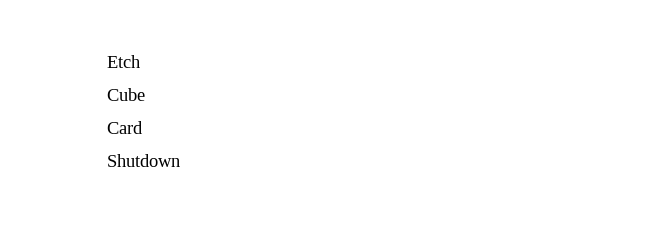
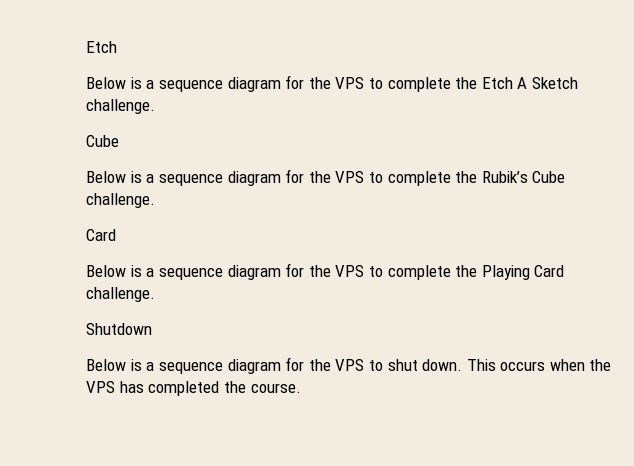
[107,88,146,101] [107,121,144,134] [107,154,181,167] Cube // Card // Shutdown -> [86,75,578,92] [86,99,156,114] [86,135,120,147] [86,169,566,186] [86,193,156,208] [86,229,117,241] [86,263,565,280] [86,287,156,302] [86,323,153,335] [86,357,612,374] [86,381,301,396] Below is a sequence diagram for the VPS to complete the Etch A Sketch challenge. // Cube // Below is a sequence diagram for the VPS to complete the Rubik’s Cube challenge. // Card // Below is a sequence diagram for the VPS to complete the Playing Card challenge. // Shutdown // Below is a sequence diagram for the VPS to shut down. This occurs when the VPS has completed the course.

